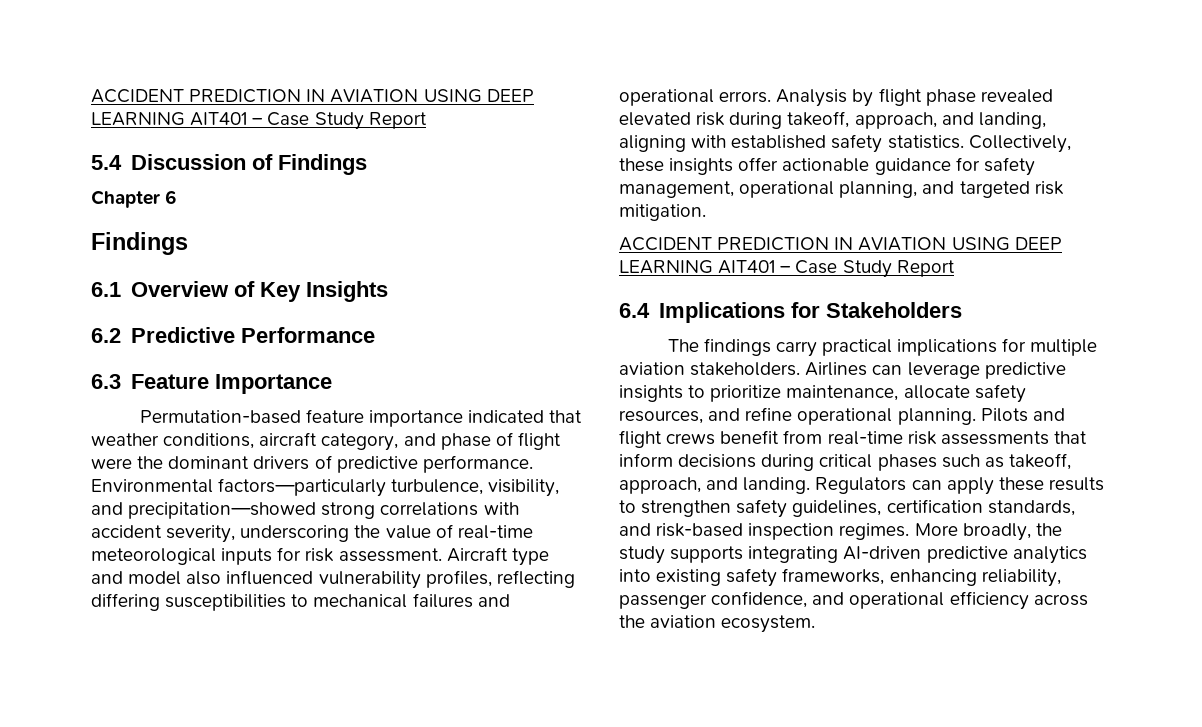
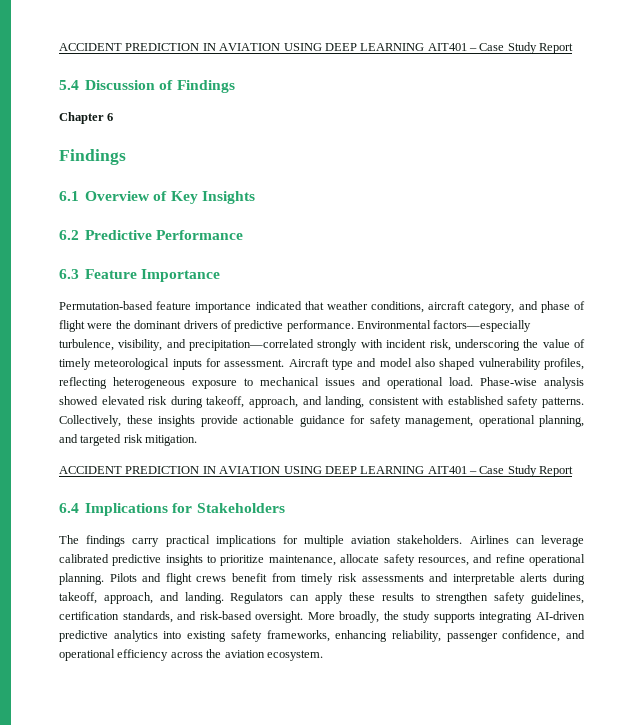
[218,478,387,497] factors—particularly -> [433,320,532,332] factors—especially
[128,502,519,519] [91,525,236,543] precipitation—showed strong correlations with accident severity, -> [189,339,451,351] precipitation—correlated strongly with incident risk,
[457,525,533,539] real-time -> [59,358,91,370] timely
[305,548,335,562] risk -> (222, 362) none
[226,570,314,585] influenced -> [439,358,476,370] shaped
[91,593,287,611] differing susceptibilities -> [113,377,237,389] heterogeneous exposure
[412,593,510,608] [619,88,1053,107] failures and operational errors. Analysis by flight phase revealed -> [325,377,584,389] [59,396,98,405] issues and operational load. Phase-wise analysis showed
[619,135,686,152] aligning -> [368,397,419,405] consistent
[887,135,964,149] statistics. -> [541,397,584,408] patterns.
[738,157,779,171] offer -> [200,415,238,427] provide
(980, 370) none -> [59,554,109,563] calibrated
[827,431,903,445] real-time -> [301,573,334,585] timely
[1053,431,1087,444] [619,453,1004,471] that inform decisions during critical phases such as -> [429,573,586,585] and interpretable alerts during
[748,523,910,540] inspection regimes. -> [255,611,304,623] oversight.

